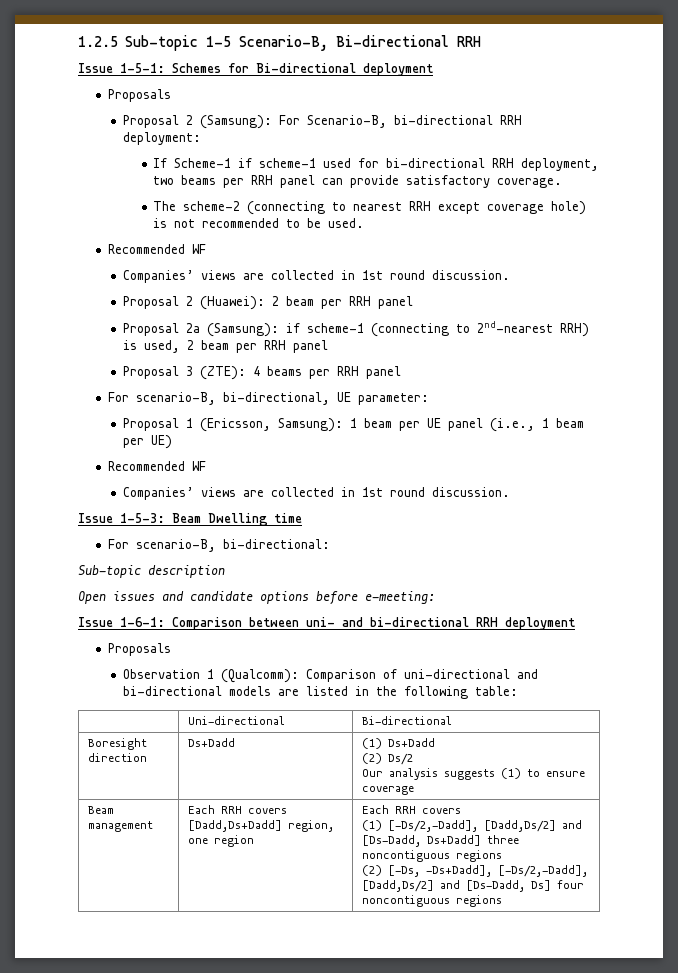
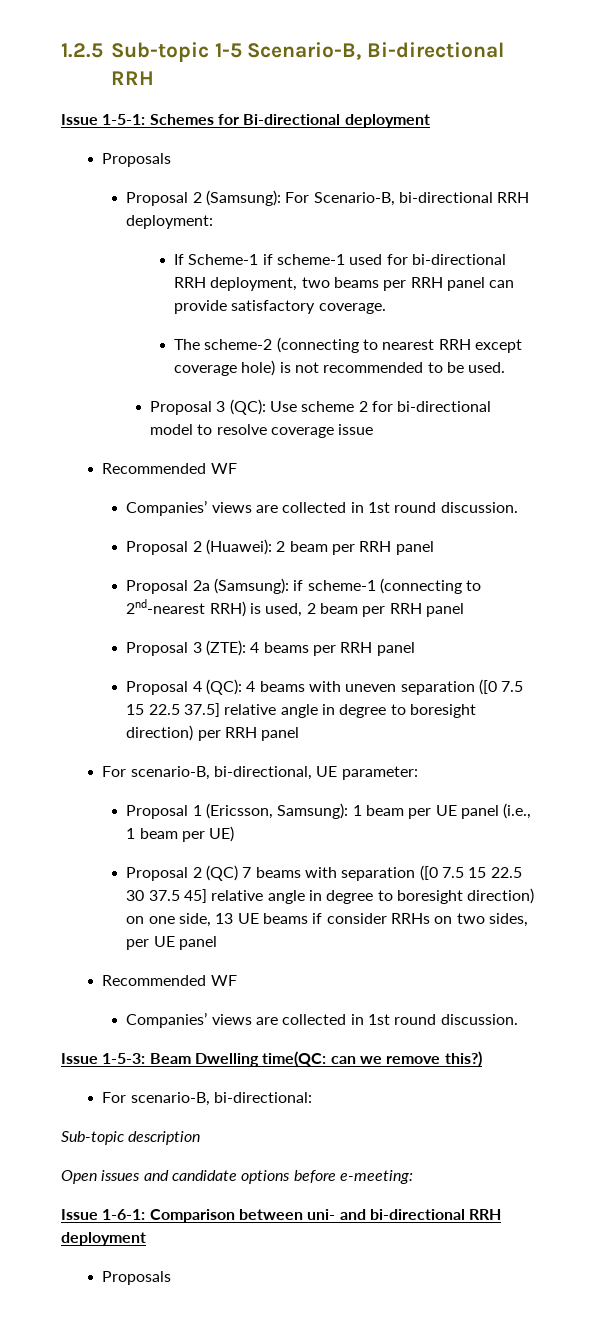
(365, 223) none -> [150,399,492,415] [150,424,374,438] // Proposal 3 (QC): Use scheme 2 for bi-directional model to resolve coverage issue
(401, 372) none -> [126,679,524,695] [126,703,476,718] [126,725,300,741] // Proposal 4 (QC): 4 beams with uneven separation ([0 7.5 15 22.5 37.5] relative angle in degree to boresight direction) per RRH panel
(172, 442) none -> [126,865,522,881] [126,888,535,904] [126,913,528,927] [126,936,217,950] // Proposal 2 (QC) 7 beams with separation ([0 7.5 15 22.5 30 37.5 45] relative angle in degree to boresight direction) on one side, 13 UE beams if consider RRHs on two sides, per UE panel
[274,513,302,523] time -> [262,1051,482,1067] time(QC: can we remove this?)
[122,669,538,683] [122,686,518,699] [187,716,285,725] [361,716,452,725] [87,738,147,750] [87,753,147,762] [187,738,235,747] [361,738,435,749] [361,753,413,765] [361,768,585,780] [361,786,414,795] [87,806,114,814] [87,821,153,832] [187,805,287,814] [187,820,334,832] [187,835,254,847] [361,805,461,814] [361,820,582,832] [361,835,519,847] [361,850,502,862] [361,865,588,877] [361,880,584,892] [361,895,502,907] // Observation 1 (Qualcomm): Comparison of uni-directional and bi-directional models are listed in the following table: // | Uni-directional | Bi-directional // Boresight direction | Ds+Dadd | (1) Ds+Dadd // (2) Ds/2 // Our analysis suggests (1) to ensure coverage // Beam management | Each RRH covers [Dadd,Ds+Dadd] region, one region | Each RRH covers // (1) [-Ds/2,-Dadd], [Dadd,Ds/2] and [Ds-Dadd, Ds+Dadd] three noncontiguous regions // (2) [-Ds, -Ds+Dadd], [-Ds/2,-Dadd], [Dadd,Ds/2] and [Ds-Dadd, Ds] four noncontiguous regions -> (172, 1278) none

